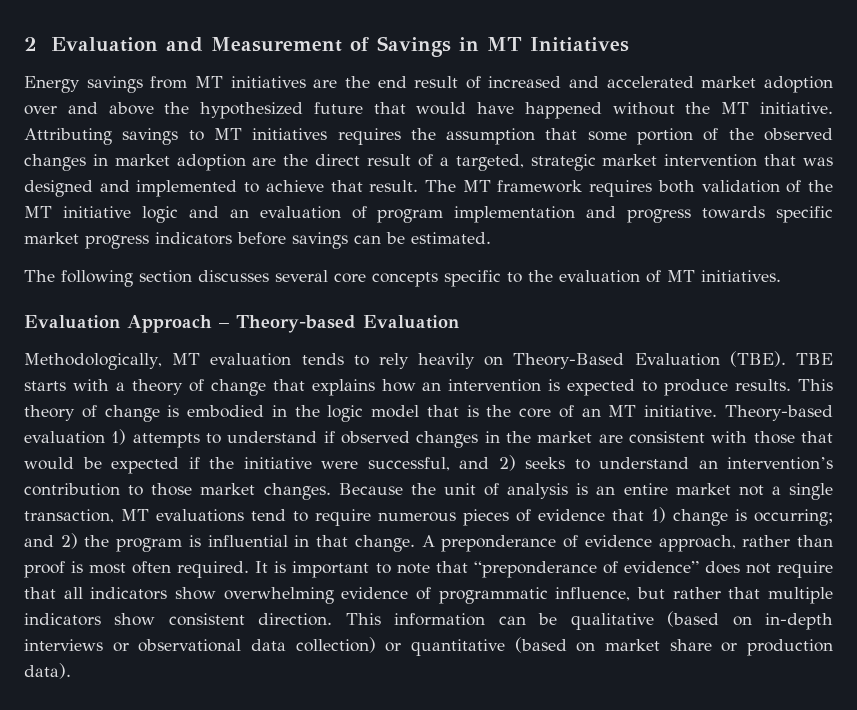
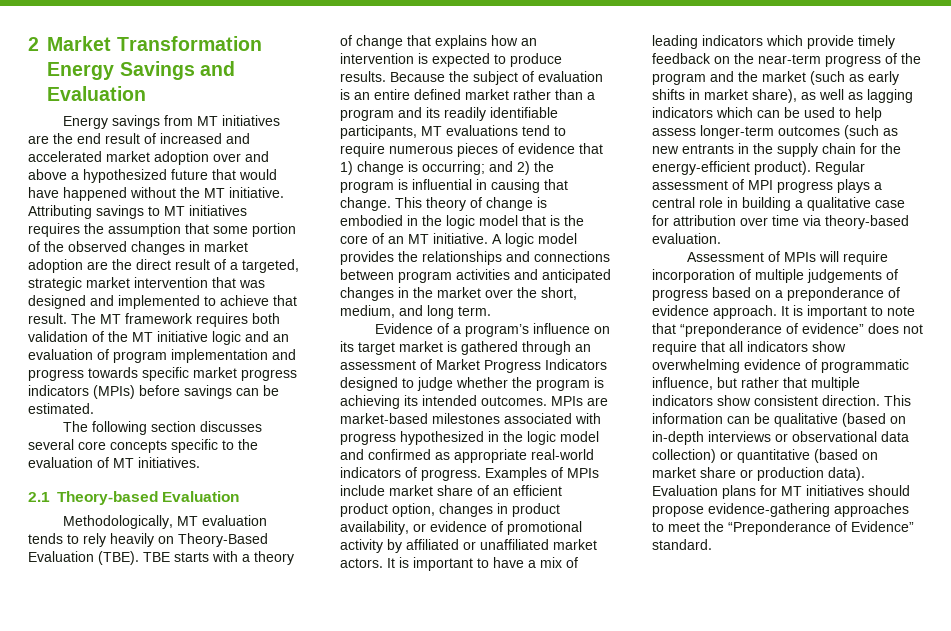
[51,36,630,57] Evaluation and Measurement of Savings in MT Initiatives -> [47,36,262,51] [47,61,235,80] [47,86,147,101] Market Transformation Energy Savings and Evaluation
[164,102,190,114] the -> [71,172,79,180] a
(232, 238) none -> [93,385,135,399] (MPIs)
[24,315,229,333] Evaluation Approach – -> [28,492,50,502] 2.1
[798,379,833,391] [24,405,833,422] [24,429,834,448] [24,455,833,474] [24,483,833,500] [24,509,114,523] This theory of change is embodied in the logic model that is the core of an MT initiative. Theory-based evaluation 1) attempts to understand if observed changes in the market are consistent with those that would be expected if the initiative were successful, and 2) seeks to understand an intervention’s contribution to those market changes. Because the unit of analysis is an entire market not a single transaction, -> [390,71,603,85] [340,89,595,100] [340,107,558,121] [340,125,417,139] Because the subject of evaluation is an entire defined market rather than a program and its readily identifiable participants,
(310, 541) none -> [491,179,540,193] causing
[421,535,834,552] [24,561,250,578] A preponderance of evidence approach, rather than proof is most often required. -> [395,197,547,211] [340,215,584,229] [340,233,577,247] [340,251,610,265] [340,269,611,283] [340,287,577,301] [340,305,491,319] [374,323,610,337] [340,341,591,355] [340,359,607,373] [340,377,604,391] [340,395,608,409] [340,413,601,424] [340,431,599,445] [340,449,594,463] [340,467,599,481] [340,485,562,496] [340,503,560,517] [340,521,582,535] [340,539,597,553] [340,557,578,571] [652,35,895,49] [652,53,921,67] [652,71,899,85] [652,89,913,103] [652,107,882,121] [652,125,898,139] [652,143,901,157] [652,161,865,175] [652,179,882,193] [652,197,905,211] [652,215,909,229] [652,233,721,244] [686,251,888,265] [652,269,898,283] [652,287,900,301] [652,305,777,319] This theory of change is embodied in the logic model that is the core of an MT initiative. A logic model provides the relationships and connections between program activities and anticipated changes in the market over the short, medium, and long term. // Evidence of a program’s influence on its target market is gathered through an assessment of Market Progress Indicators designed to judge whether the program is achieving its intended outcomes. MPIs are market-based milestones associated with progress hypothesized in the logic model and confirmed as appropriate real-world indicators of progress. Examples of MPIs include market share of an efficient product option, changes in product availability, or evidence of promotional activity by affiliated or unaffiliated market actors. It is important to have a mix of leading indicators which provide timely feedback on the near-term progress of the program and the market (such as early shifts in market share), as well as lagging indicators which can be used to help assess longer-term outcomes (such as new entrants in the supply chain for the energy-efficient product). Regular assessment of MPI progress plays a central role in building a qualitative case for attribution over time via theory-based evaluation. // Assessment of MPIs will require incorporation of multiple judgements of progress based on a preponderance of evidence approach.
(71, 671) none -> [652,485,910,499] [652,503,909,517] [652,521,914,535] [652,539,712,550] Evaluation plans for MT initiatives should propose evidence-gathering approaches to meet the “Preponderance of Evidence” standard.

